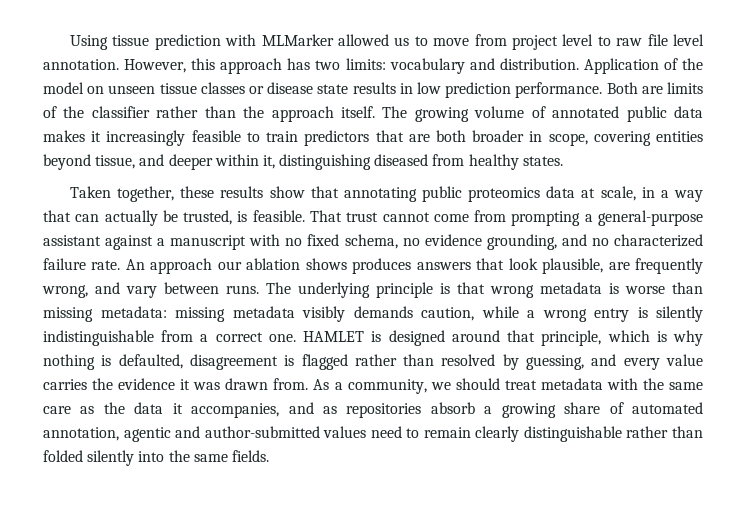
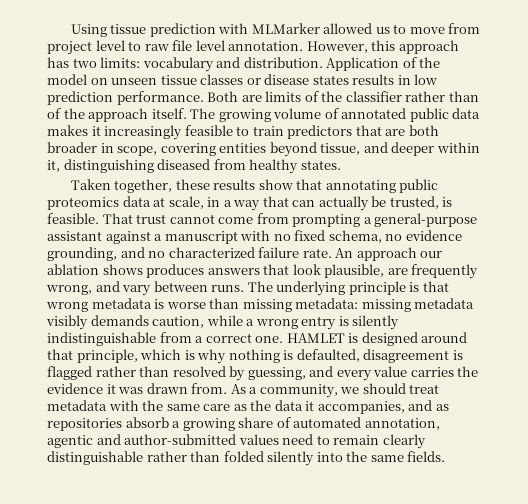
[317,84,349,94] state -> [312,75,349,85] states
(236, 112) none -> [47,108,61,119] of

